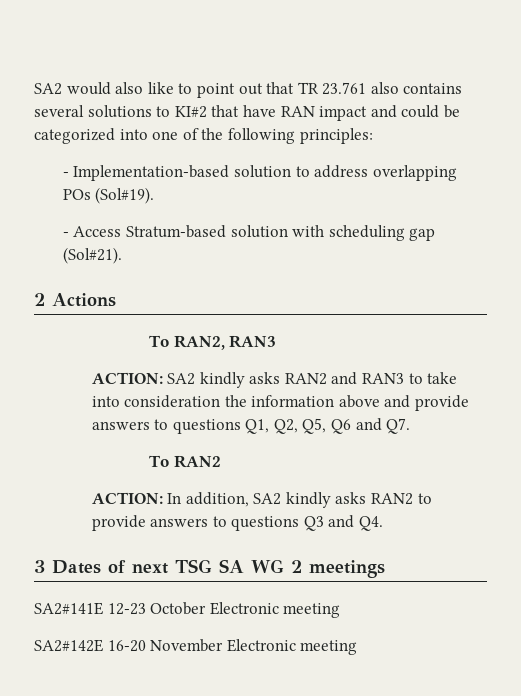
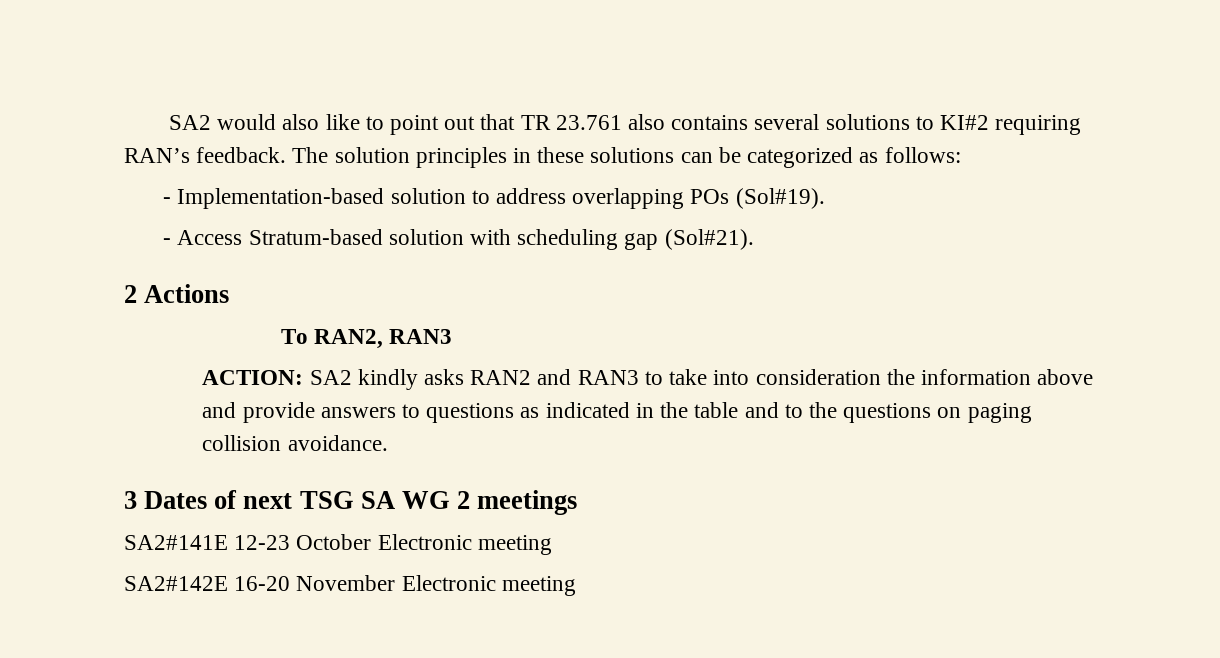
[211,105,460,121] [34,128,373,144] that have RAN impact and could be categorized into one of the following principles: -> [995,115,1082,135] [124,147,961,168] requiring RAN’s feedback. The solution principles in these solutions can be categorized as follows:
[245,418,411,434] [149,455,221,468] [91,492,432,508] [91,515,384,531] Q1, Q2, Q5, Q6 and Q7. // To RAN2 // ACTION: In addition, SA2 kindly asks RAN2 to provide answers to questions Q3 and Q4. -> [520,402,1032,423] [202,435,388,451] as indicated in the table and to the questions on paging collision avoidance.

